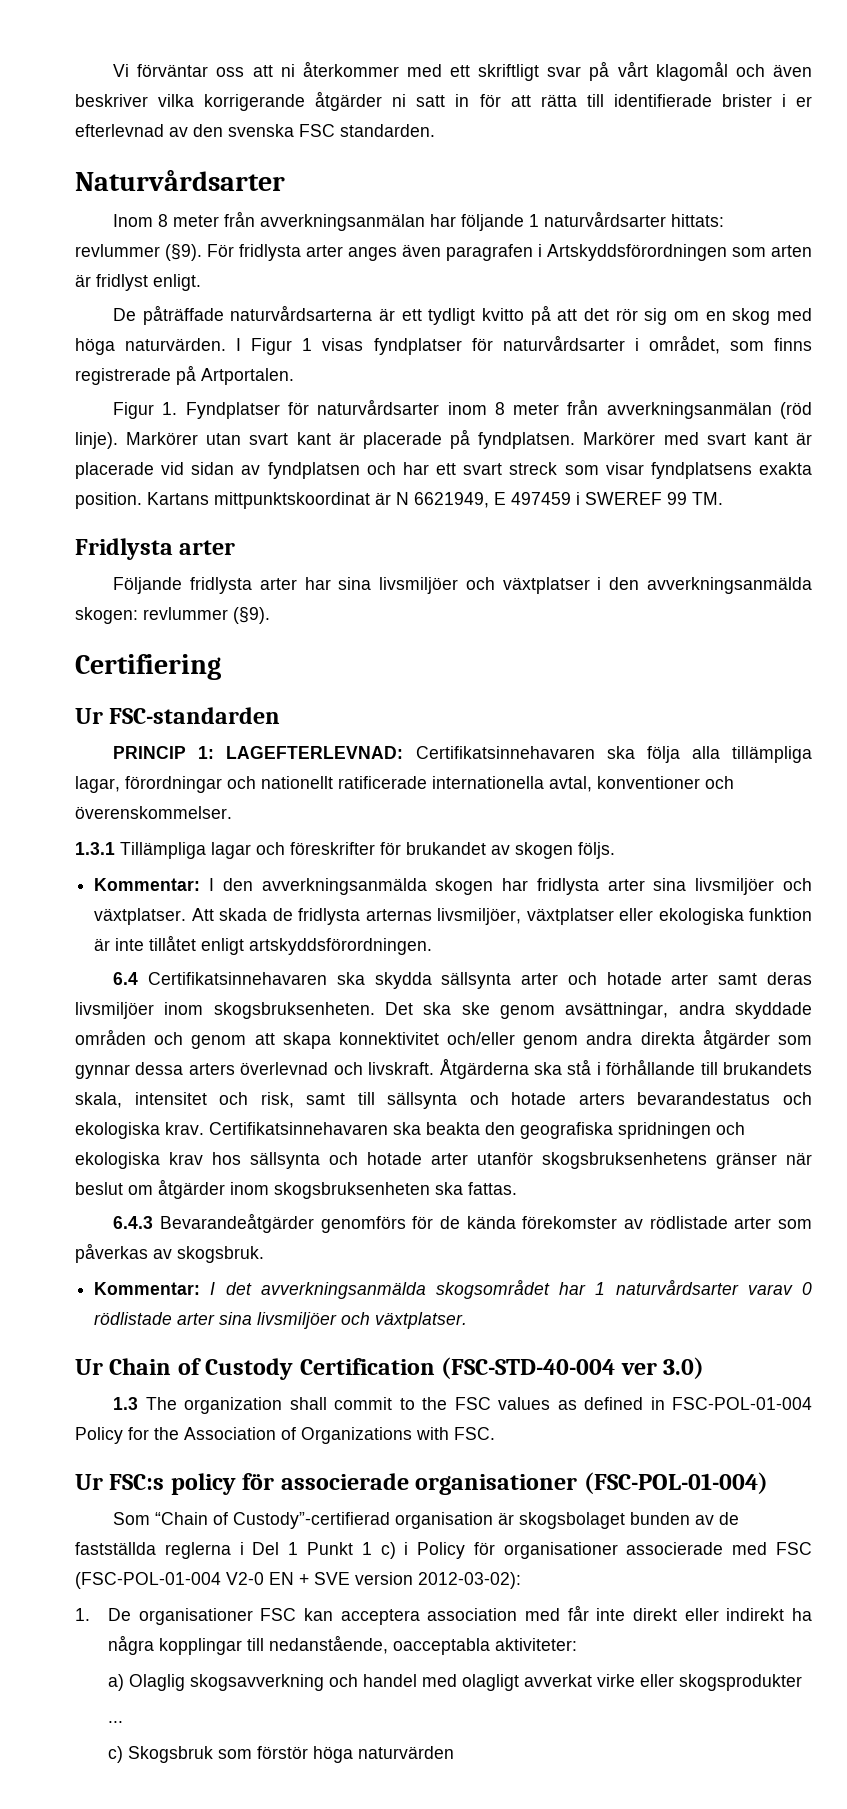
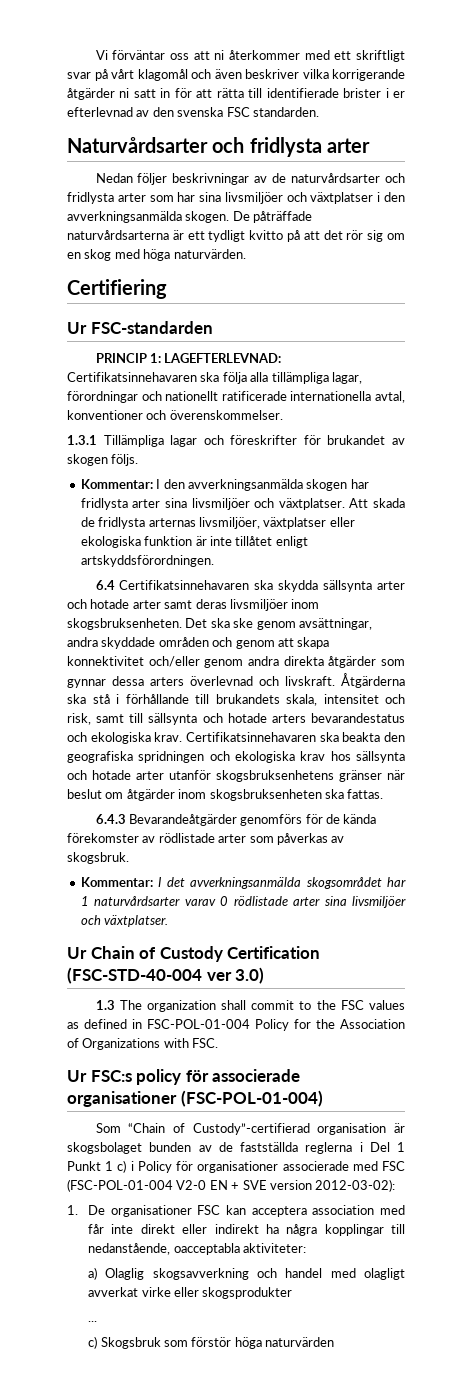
[113,211,725,231] [75,244,812,261] [75,274,201,291] // Inom 8 meter från avverkningsanmälan har följande 1 naturvårdsarter hittats: revlummer (§9). För fridlysta arter anges även paragrafen i Artskyddsförordningen som arten är fridlyst enligt. // -> [212,137,370,157] [95,173,405,185] [67,192,405,204] [67,211,230,223] och fridlysta arter // Nedan följer beskrivningar av de naturvårdsarter och fridlysta arter som har sina livsmiljöer och växtplatser i den avverkningsanmälda skogen.
[236,335,813,355] [75,365,294,385] [113,399,812,419] [75,429,812,449] [75,462,812,479] [75,492,723,509] [75,538,236,560] [113,577,813,594] [75,607,270,624] I Figur 1 visas fyndplatser för naturvårdsarter i området, som finns registrerade på Artportalen. // Figur 1. Fyndplatser för naturvårdsarter inom 8 meter från avverkningsanmälan (röd linje). Markörer utan svart kant är placerade på fyndplatsen. Markörer med svart kant är placerade vid sidan av fyndplatsen och har ett svart streck som visar fyndplatsens exakta position. Kartans mittpunktskoordinat är N 6621949, E 497459 i SWEREF 99 TM. // Fridlysta arter // Följande fridlysta arter har sina livsmiljöer och växtplatser i den avverkningsanmälda skogen: revlummer (§9). -> (246, 254) none

